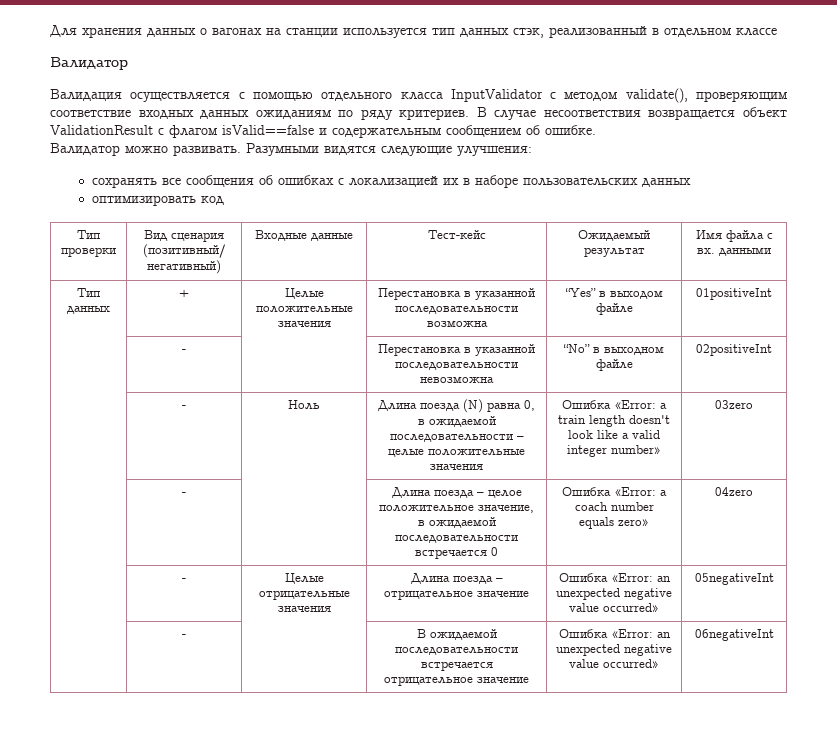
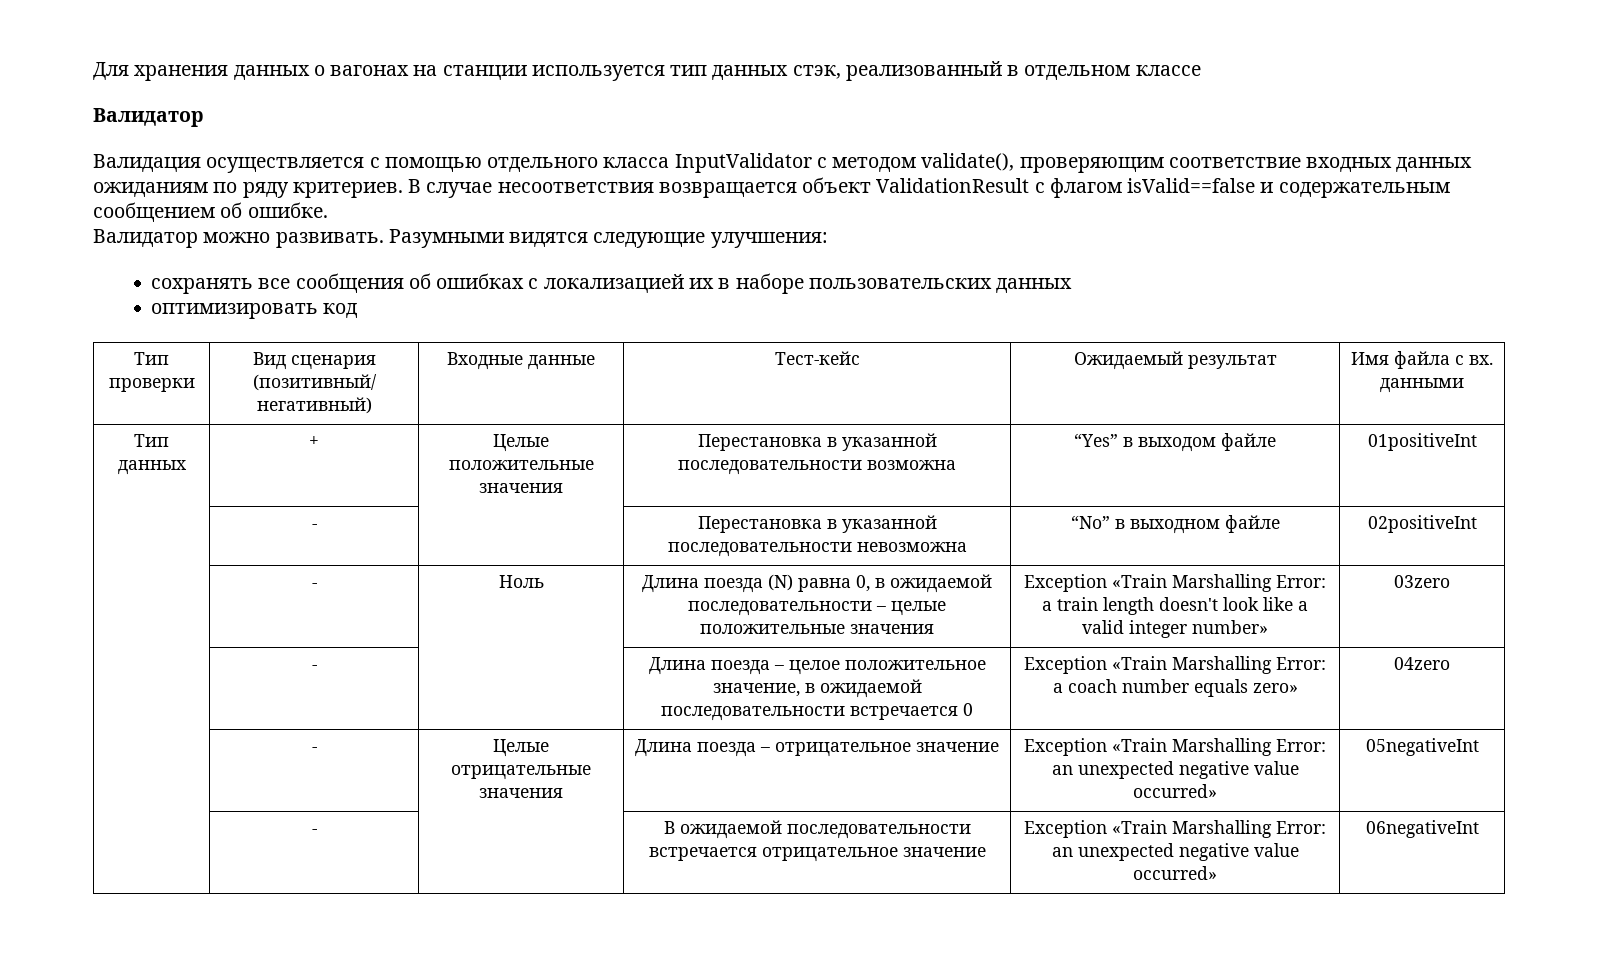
[562,400,656,409] Ошибка «Error: -> [1024,574,1326,592] Exception «Train Marshalling Error:
[562,487,656,496] Ошибка «Error: -> [1024,656,1326,674] Exception «Train Marshalling Error:
[558,573,653,582] Ошибка «Error: -> [1024,738,1326,756] Exception «Train Marshalling Error:
[558,629,653,638] Ошибка «Error: -> [1024,820,1326,838] Exception «Train Marshalling Error:

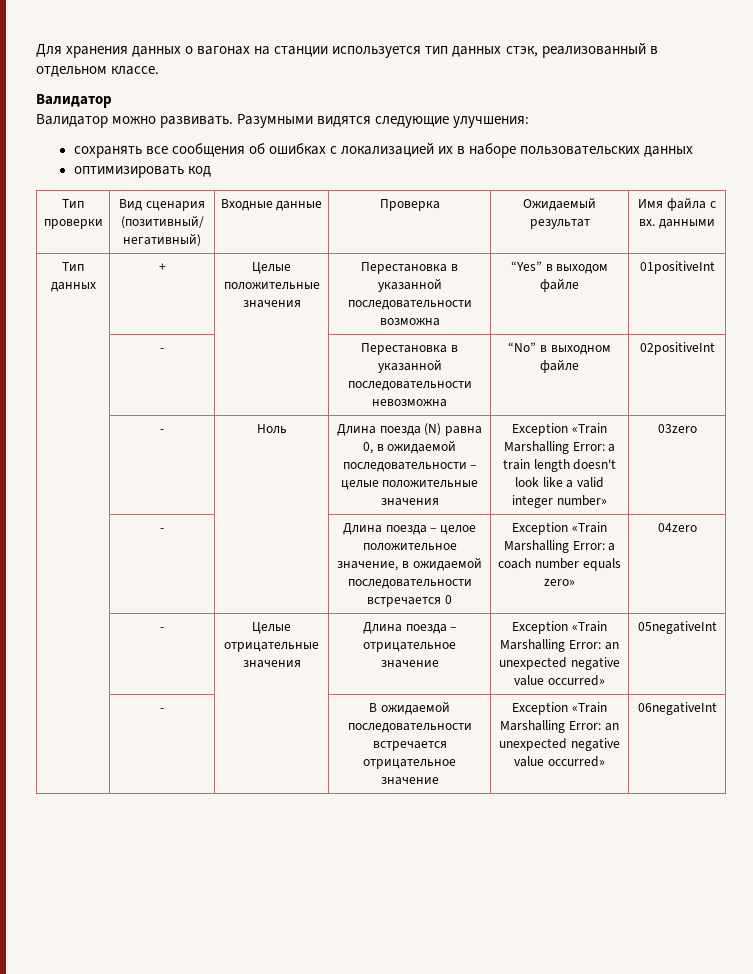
[1135,65,1201,76] [93,108,204,127] [93,153,1473,173] [93,177,1450,198] [93,202,328,222] классе // Валидатор // Валидация осуществляется с помощью отдельного класса InputValidator с методом validate(), проверяющим соответствие входных данных ожиданиям по ряду критериев. В случае несоответствия возвращается объект ValidationResult с флагом isValid==false и содержательным сообщением об ошибке. -> [111,66,160,75] [36,94,112,108] классе. // Валидатор
[774,351,860,365] Тест-кейс -> [379,199,440,211] Проверка

